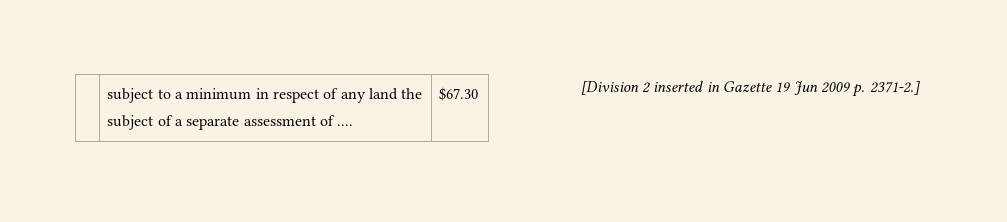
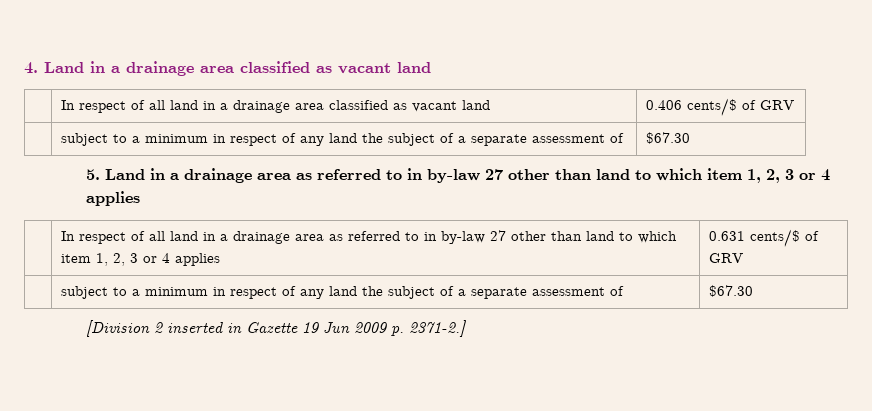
(107, 95) none -> [24,61,431,76] [60,100,490,113] [645,98,794,116] 4. Land in a drainage area classified as vacant land // | In respect of all land in a drainage area classified as vacant land | 0.406 cents/$ of GRV //
[337,124,354,126] .... -> [645,132,690,144] [86,168,831,183] [86,191,141,206] [60,230,677,244] [60,253,220,266] [708,229,819,247] [708,253,743,263] [60,286,624,299] | $67.30 // 5. Land in a drainage area as referred to in by-law 27 other than land to which item 1, 2, 3 or 4 applies // | In respect of all land in a drainage area as referred to in by-law 27 other than land to which item 1, 2, 3 or 4 applies | 0.631 cents/$ of GRV // | subject to a minimum in respect of any land the subject of a separate assessment of

